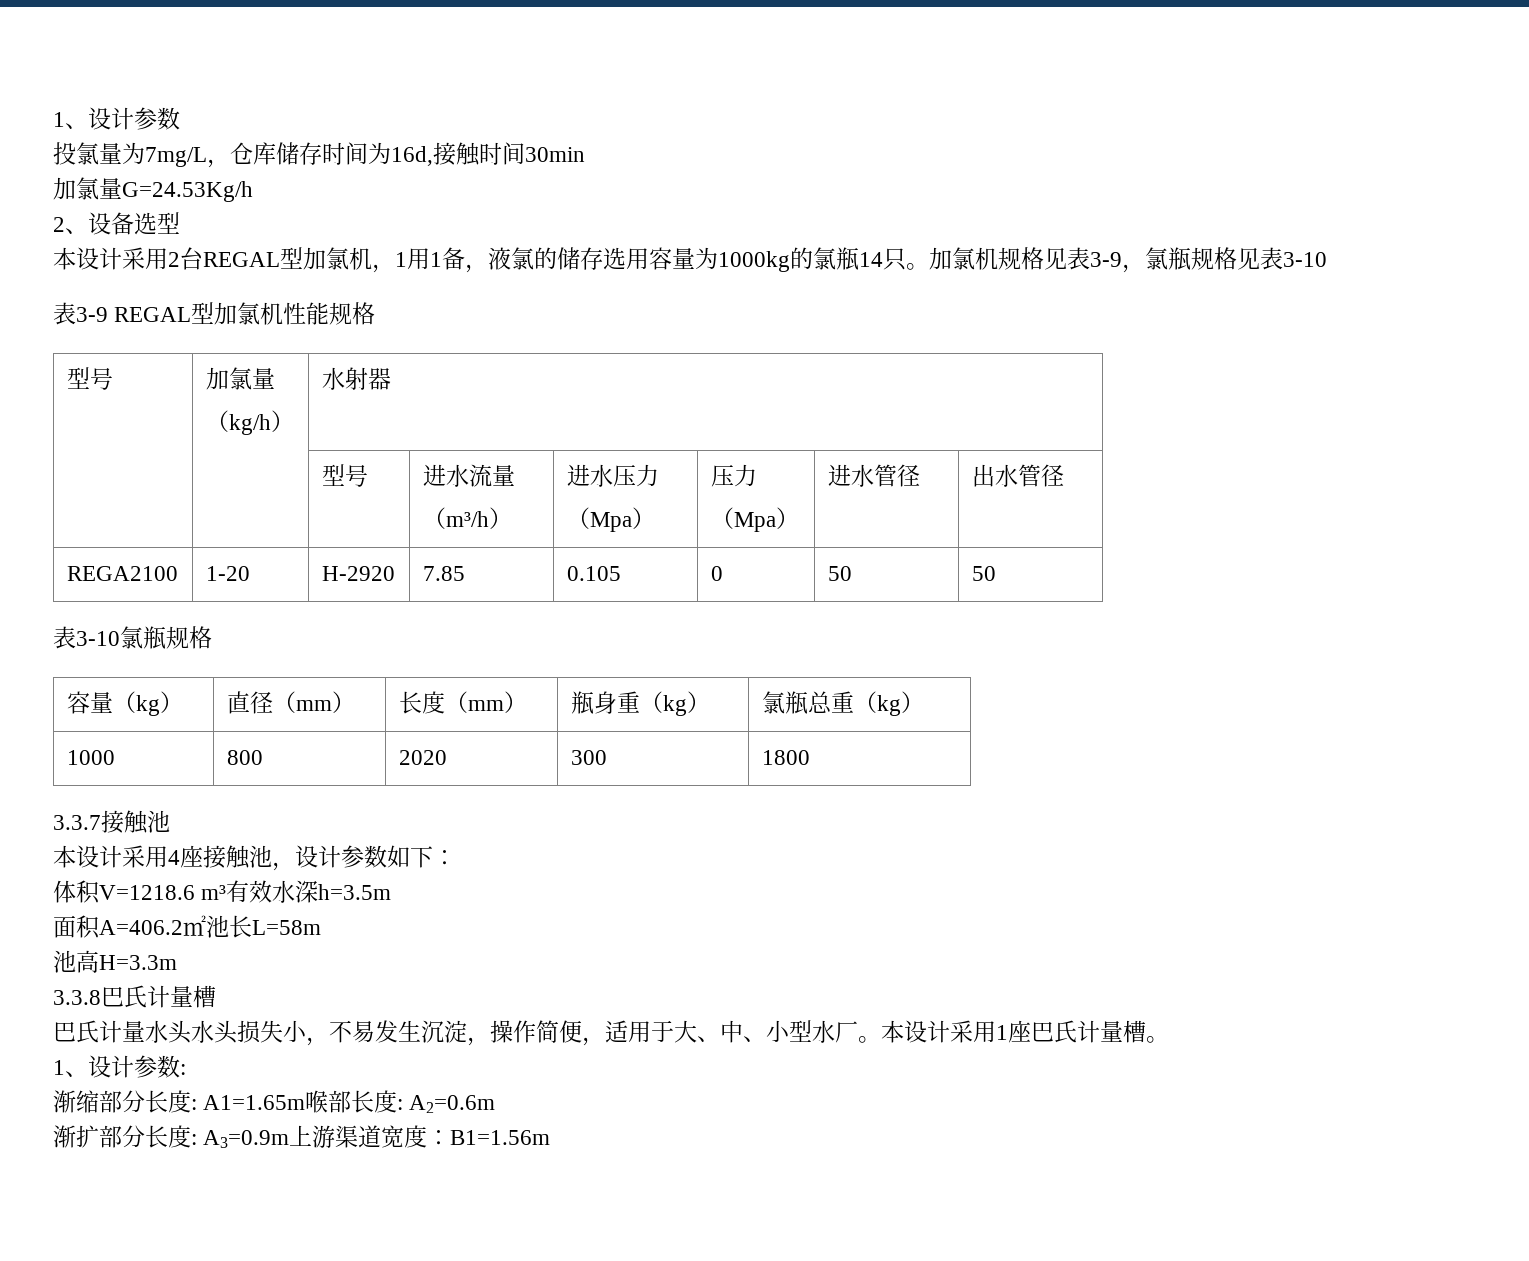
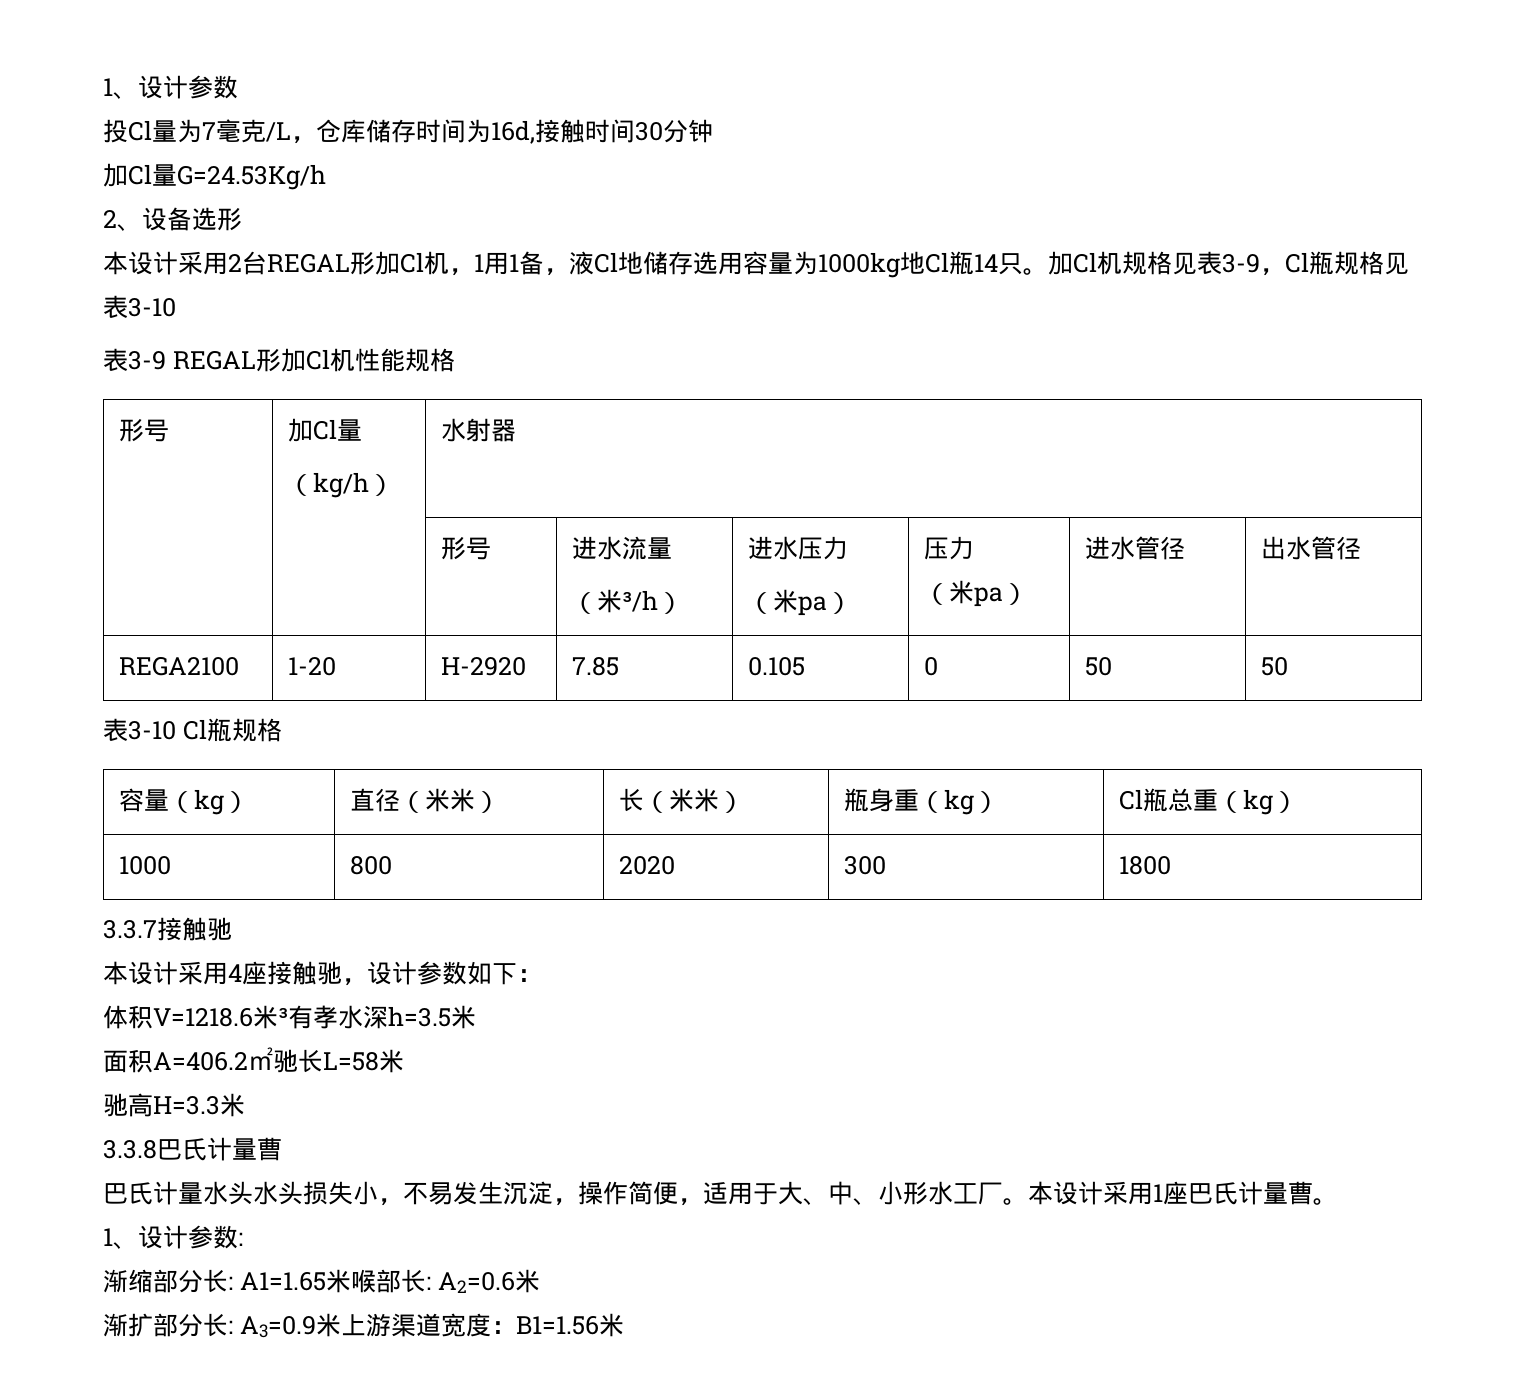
[76,142,207,167] 氯量为7mg/L -> [128,119,291,143] Cl量为7毫克/L
[525,147,585,162] [53,177,99,200] 30min // 加氯 -> [635,119,713,143] [103,163,152,187] 30分钟 // 加Cl
[157,212,180,234] 型 -> [217,207,242,231] 形
[280,247,349,270] 型加氯 -> [350,251,424,275] 形加Cl
[511,247,557,270] 氯的 -> [594,251,643,274] Cl地
[790,247,836,270] 的氯 -> [900,251,949,274] 地Cl
[952,247,975,270] 氯 -> [1073,252,1097,273] Cl
[1145,247,1168,270] 氯 -> [1285,252,1309,273] Cl
[191,302,261,325] 型加氯 -> [255,348,330,372] 形加Cl
[66,367,90,389] 型 -> [119,418,145,442] 形
[228,367,252,390] 氯 -> [313,419,338,440] Cl
[321,464,345,486] 型 -> [441,536,467,560] 形
[445,511,489,527] m³/h -> [597,589,659,613] 米³/h
[589,512,632,532] Mpa -> [773,589,828,616] 米pa
[733,512,776,532] Mpa -> [949,580,1004,607] 米pa
[120,626,143,649] 氯 -> [182,719,207,740] Cl
[295,700,332,711] mm -> [425,788,476,812] 米米
[421,691,504,714] 度（mm -> [644,788,720,813] （米米
[761,691,785,714] 氯 -> [1119,789,1144,810] Cl
[147,810,170,833] 池 -> [207,917,232,941] 驰
[249,845,272,868] 池 -> [317,961,342,985] 驰
[201,880,392,903] [53,915,321,939] [53,950,177,973] m³有效水深h=3.5m // 面积A=406.2㎡池长L=58m // 池高H=3.3m -> [253,1005,476,1029] [103,1047,404,1073] [103,1093,245,1117] 米³有孝水深h=3.5米 // 面积A=406.2㎡驰长L=58米 // 驰高H=3.3米
[193,985,216,1008] 槽 -> [257,1137,282,1161] 曹
[789,1020,835,1043] 型水 -> [903,1181,978,1205] 形水工
[1123,1020,1146,1043] 槽 -> [1288,1181,1313,1205] 曹
[168,1090,496,1113] 度: A1=1.65m喉部长度: A2=0.6m -> [228,1269,540,1293] : A1=1.65米喉部长: A2=0.6米
[168,1125,290,1148] 度: A3=0.9m -> [228,1313,341,1338] : A3=0.9米
[450,1130,551,1145] B1=1.56m -> [515,1313,624,1337] B1=1.56米

